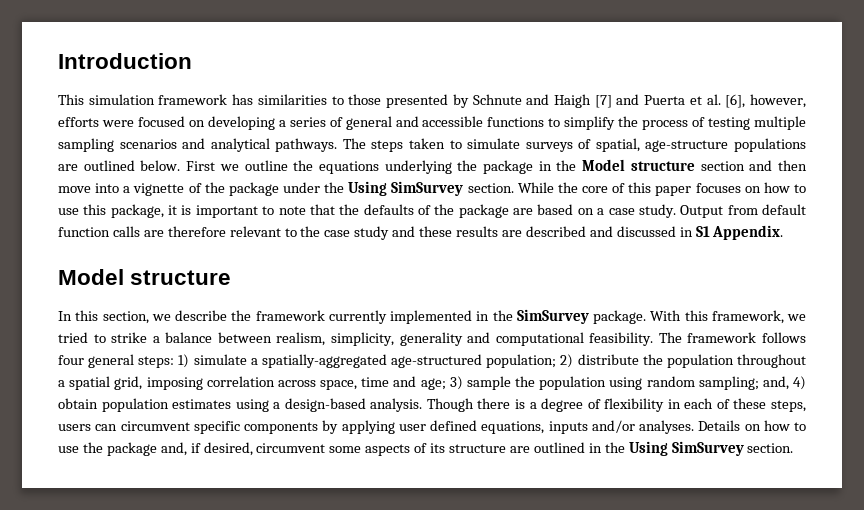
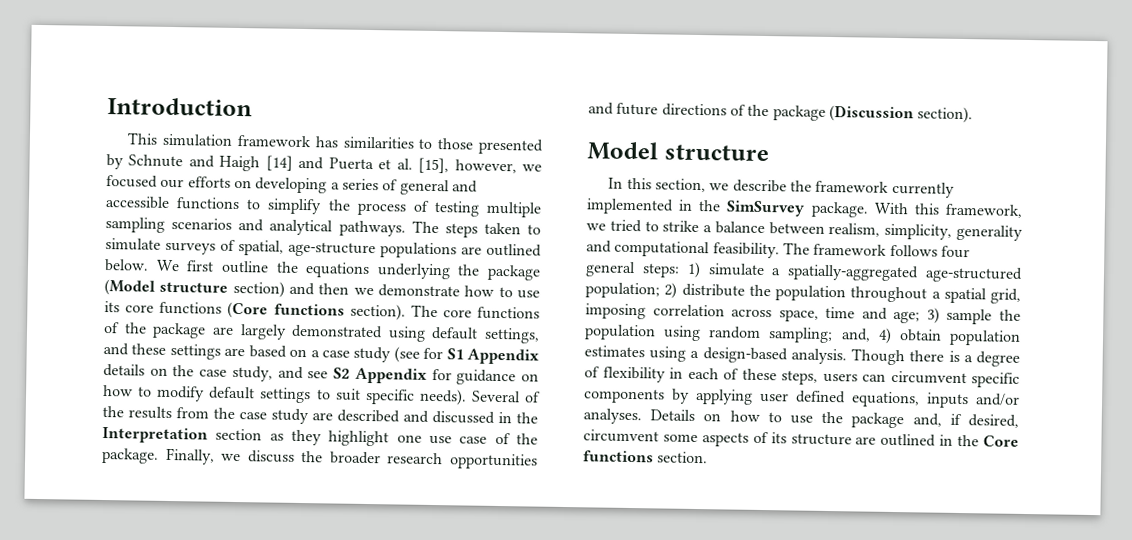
[594,95,612,108] [7] -> [265,155,293,171] [14]
[725,94,806,108] [58,116,185,127] [6], however, efforts were focused -> [418,157,542,174] [106,175,231,189] [15], however, we focused our efforts
[186,161,239,171] First we -> [155,259,215,272] We first
[538,159,808,171] [58,181,806,196] [58,204,509,218] in the Model structure section and then move into a vignette of the package under the Using SimSurvey section. While the core of this paper focuses on how to use this package, it is important to note that the defaults of the package -> [104,278,540,299] [104,300,540,321] [103,321,540,344] [103,342,221,360] (Model structure section) and then we demonstrate how to use its core functions (Core functions section). The core functions of the package are largely demonstrated using default settings, and these settings
[638,204,807,218] [58,226,499,240] study. Output from default function calls are therefore relevant to the case study and these results -> [353,346,539,365] [103,363,539,386] [103,384,542,406] [102,405,309,425] study (see for S1 Appendix details on the case study, and see S2 Appendix for guidance on how to modify default settings to suit specific needs). Several of the results from the case study
[695,225,784,240] S1 Appendix. -> [516,412,538,424] [102,426,538,447] [102,447,538,470] [588,102,974,124] the Interpretation section as they highlight one use case of the package. Finally, we discuss the broader research opportunities and future directions of the package (Discussion section).
[628,441,744,456] Using SimSurvey -> [982,435,1019,447] [583,450,654,463] Core functions

